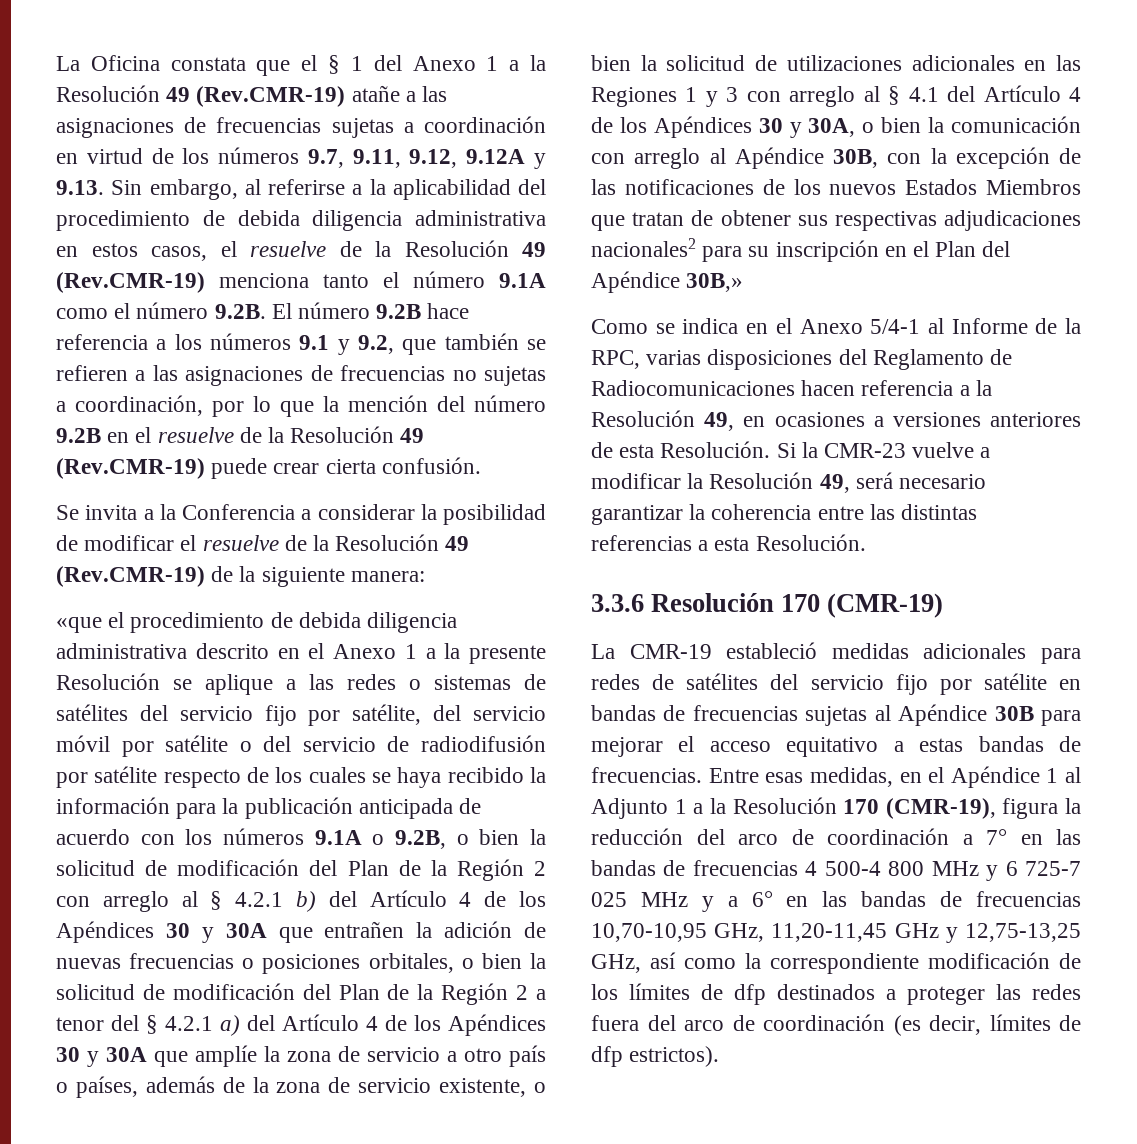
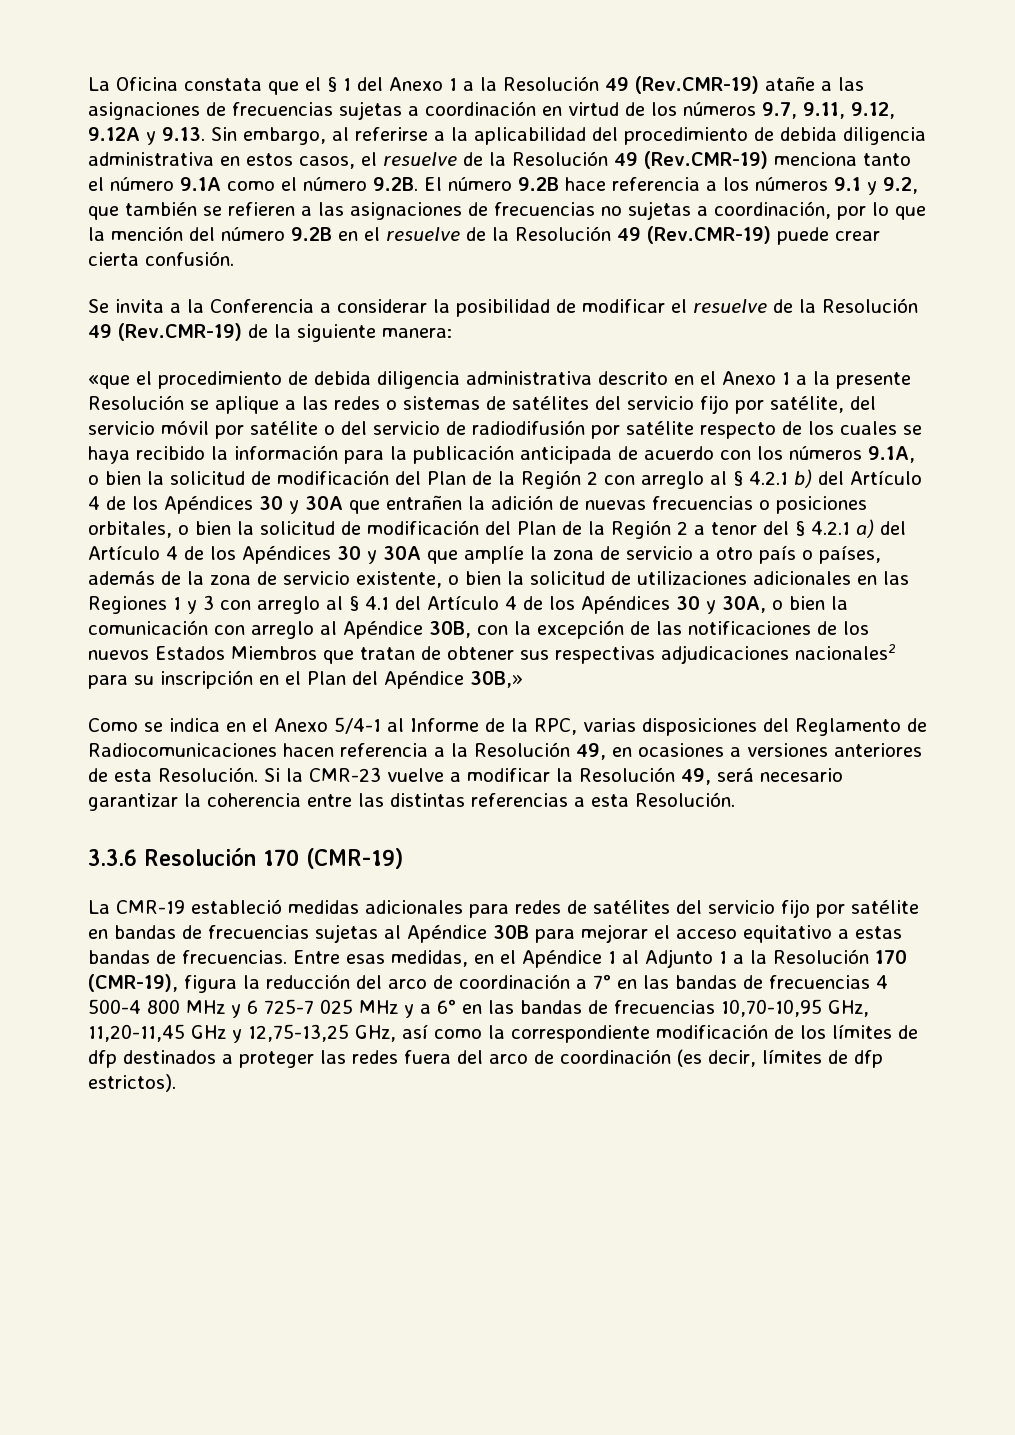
[314,830,447,849] 9.1A o 9.2B, -> [868,446,915,463] 9.1A,

